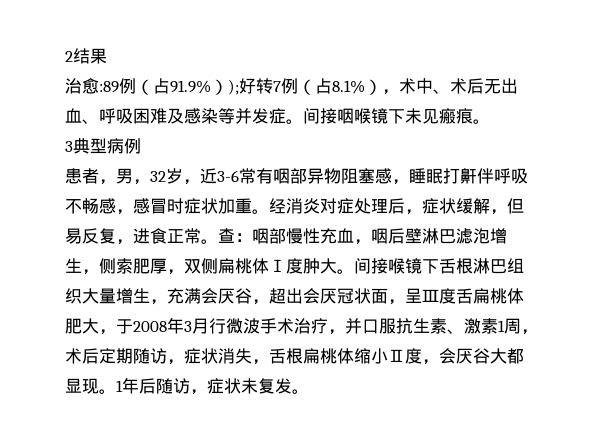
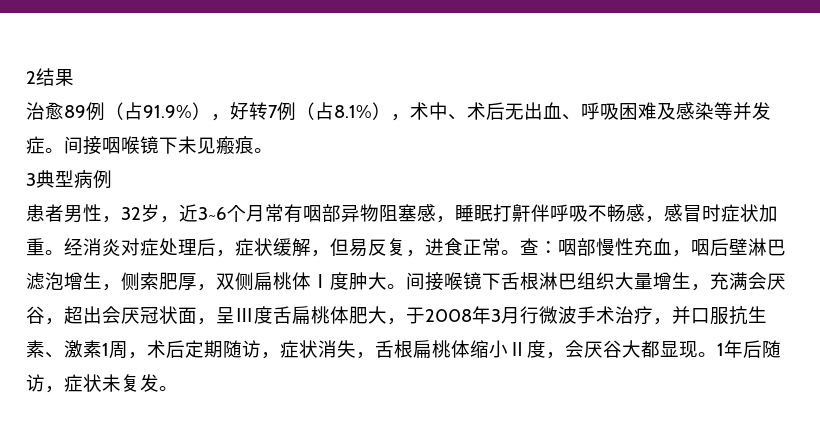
[99,81,119,93] :89 -> [64,105,86,118] 89
[228,79,239,95] ); -> [211,114,230,121] ，
[99,168,133,185] ，男 -> [64,204,102,223] 男性
[217,170,239,182] 3-6 -> [198,205,265,222] 3~6个月

